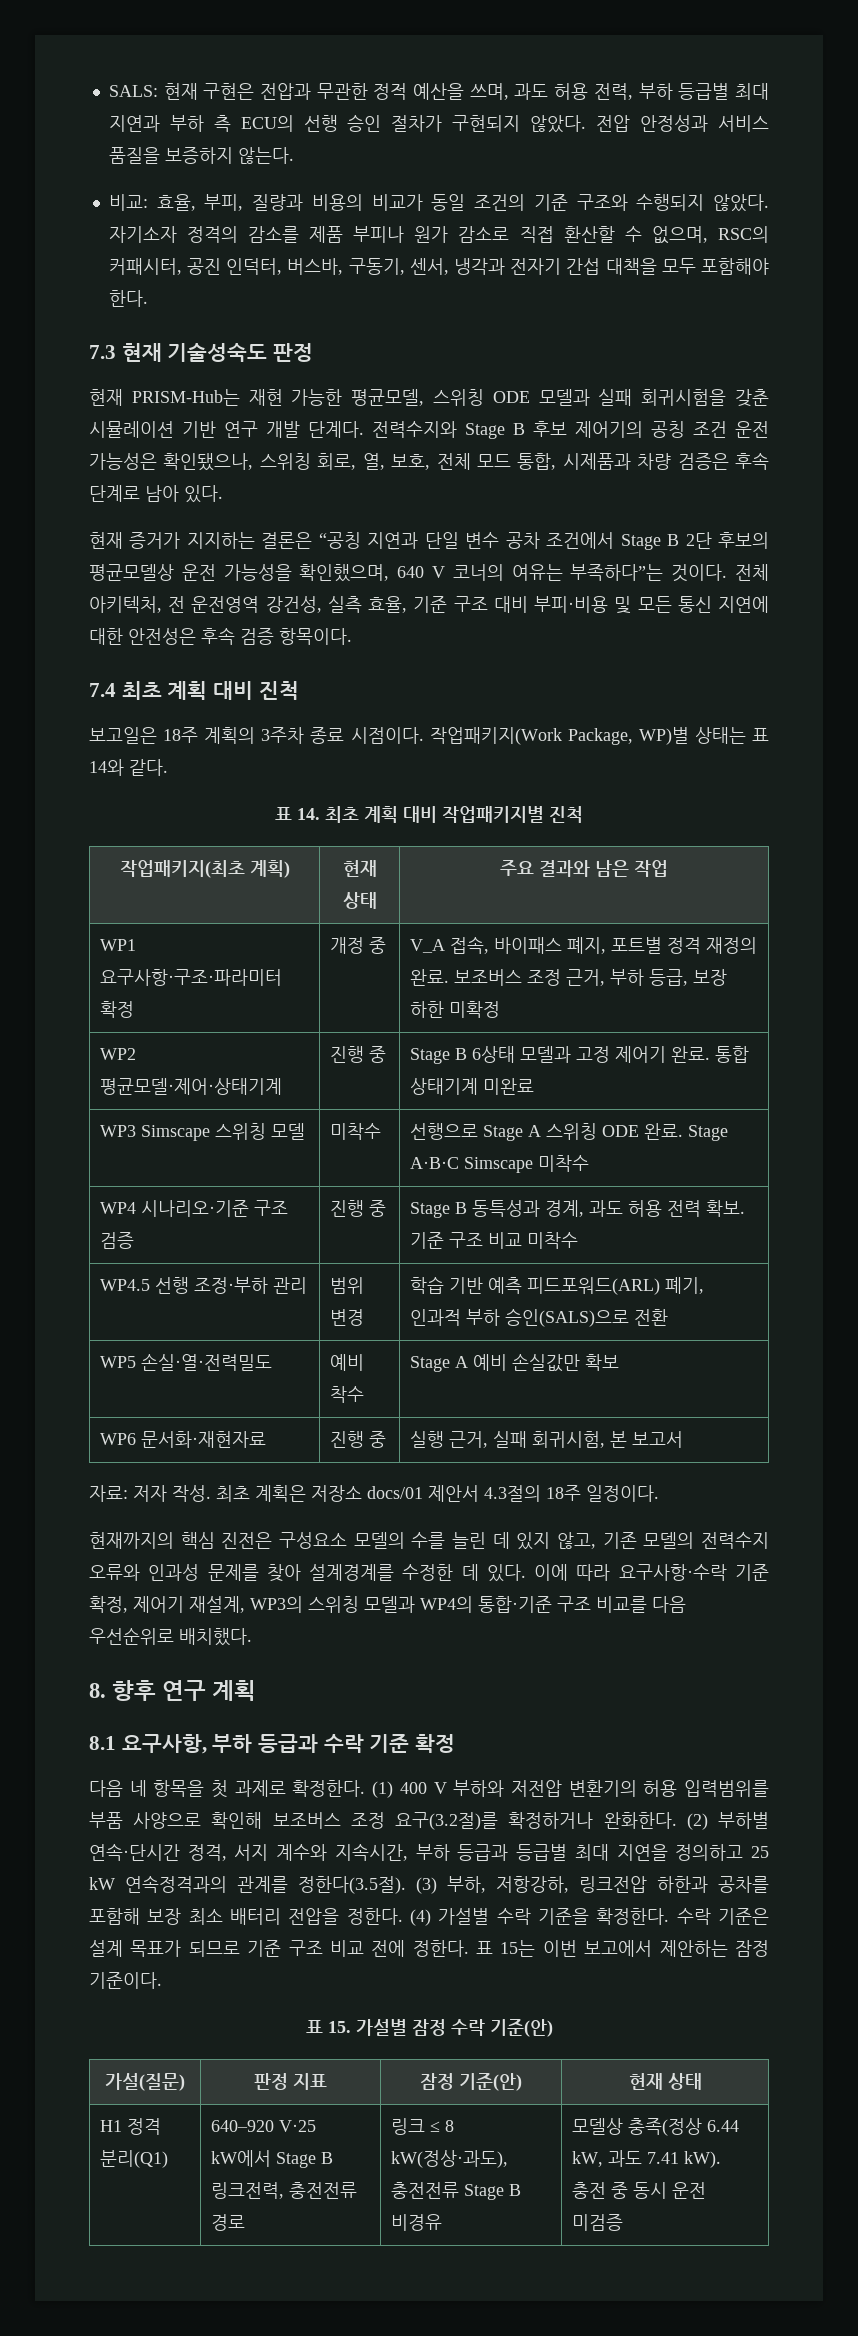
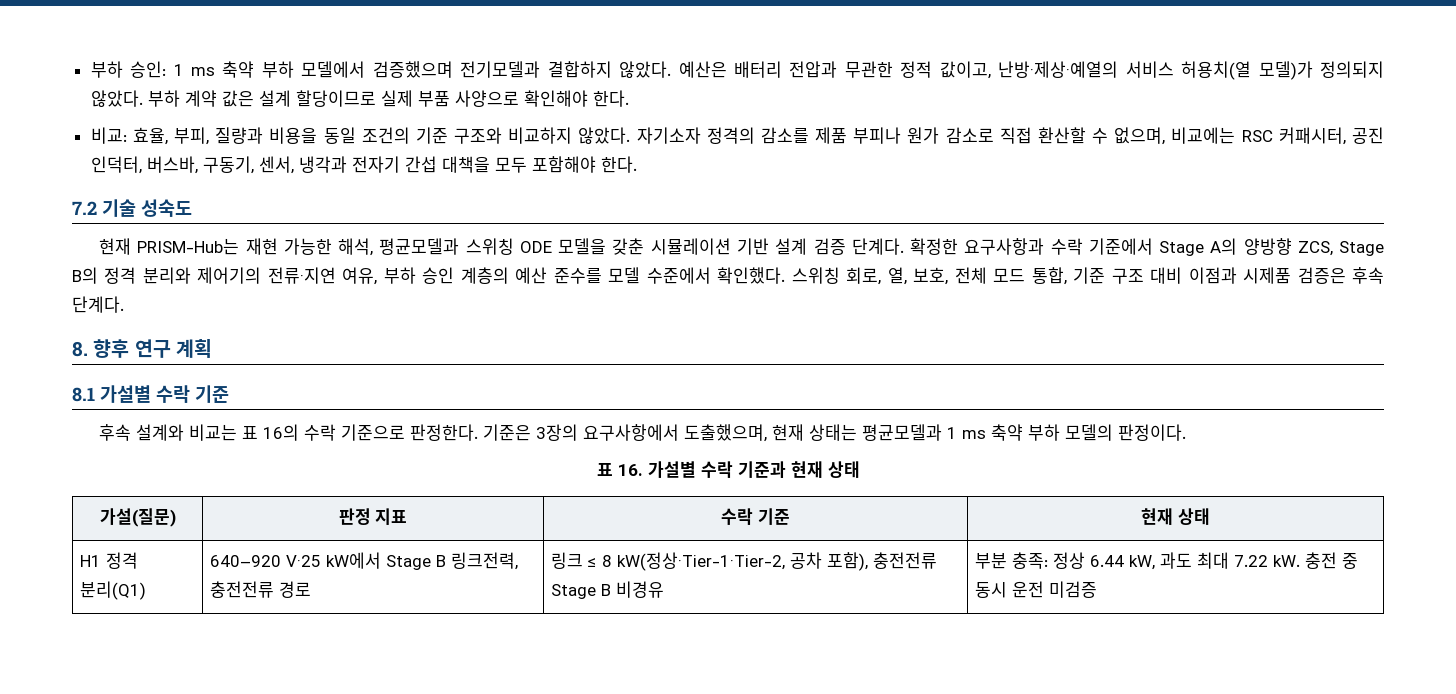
[108,83,770,100] [108,114,769,133] [108,147,294,164] SALS: 현재 구현은 전압과 무관한 정적 예산을 쓰며, 과도 허용 전력, 부하 등급별 최대 지연과 부하 측 ECU의 선행 승인 절차가 구현되지 않았다. 전압 안정성과 서비스 품질을 보증하지 않는다. -> [90,61,1384,80] [90,90,629,107] 부하 승인: 1 ms 축약 부하 모델에서 검증했으며 전기모델과 결합하지 않았다. 예산은 배터리 전압과 무관한 정적 값이고, 난방·제상·예열의 서비스 허용치(열 모델)가 정의되지 않았다. 부하 계약 값은 설계 할당이므로 실제 부품 사양으로 확인해야 한다.
[311,194,423,211] 비용의 비교가 -> [269,127,318,144] 비용을
[636,194,705,211] 수행되지 -> [508,127,573,144] 비교하지
[718,226,770,243] RSC의 -> [1171,127,1273,144] 비교에는 RSC
[89,343,314,362] 7.3 현재 기술성숙도 판정 -> [72,199,192,217] 7.2 기술 성숙도
[351,389,769,407] [89,421,769,439] [89,453,254,471] 평균모델, 스위칭 ODE 모델과 실패 회귀시험을 갖춘 시뮬레이션 기반 연구 개발 단계다. 전력수지와 Stage B 후보 제어기의 공칭 조건 운전 가능성은 확인됐으나, -> [338,238,1384,256] [72,267,786,285] 해석, 평균모델과 스위칭 ODE 모델을 갖춘 시뮬레이션 기반 설계 검증 단계다. 확정한 요구사항과 수락 기준에서 Stage A의 양방향 ZCS, Stage B의 정격 분리와 제어기의 전류·지연 여유, 부하 승인 계층의 예산 준수를 모델 수준에서 확인했다.
[562,452,769,470] [89,485,223,503] [89,532,769,550] [89,564,769,582] [89,596,770,614] [89,627,352,645] [89,681,299,700] [89,727,770,745] [89,759,168,776] [275,806,583,823] [119,860,290,878] [342,860,377,877] [342,892,377,909] [500,860,668,877] [99,939,136,951] [99,969,282,986] [99,1001,134,1018] [329,937,386,954] [409,936,757,954] [409,969,727,986] [409,1001,500,1018] [99,1048,136,1060] [99,1078,282,1095] [329,1046,386,1063] [409,1046,749,1064] [409,1078,534,1095] [99,1123,305,1141] [329,1123,381,1140] [409,1123,728,1141] [409,1155,589,1173] [99,1200,288,1217] [99,1232,134,1249] [329,1200,386,1217] [409,1200,745,1218] [409,1232,578,1249] [99,1277,307,1294] [329,1277,364,1294] [329,1309,364,1326] [409,1276,704,1295] [409,1308,668,1327] [99,1353,272,1371] [329,1354,364,1371] [329,1386,364,1403] [409,1353,619,1372] [99,1431,266,1448] [329,1431,386,1448] [409,1431,683,1448] [89,1485,659,1502] [89,1532,769,1550] [89,1564,769,1582] [89,1596,686,1613] [89,1627,252,1646] 시제품과 차량 검증은 후속 단계로 남아 있다. // 현재 증거가 지지하는 결론은 “공칭 지연과 단일 변수 공차 조건에서 Stage B 2단 후보의 평균모델상 운전 가능성을 확인했으며, 640 V 코너의 여유는 부족하다”는 것이다. 전체 아키텍처, 전 운전영역 강건성, 실측 효율, 기준 구조 대비 부피·비용 및 모든 통신 지연에 대한 안전성은 후속 검증 항목이다. // 7.4 최초 계획 대비 진척 // 보고일은 18주 계획의 3주차 종료 시점이다. 작업패키지(Work Package, WP)별 상태는 표 14와 같다. // 표 14. 최초 계획 대비 작업패키지별 진척 // 작업패키지(최초 계획) | 현재 상태 | 주요 결과와 남은 작업 // WP1 요구사항·구조·파라미터 확정 | 개정 중 | V_A 접속, 바이패스 폐지, 포트별 정격 재정의 완료. 보조버스 조정 근거, 부하 등급, 보장 하한 미확정 // WP2 평균모델·제어·상태기계 | 진행 중 | Stage B 6상태 모델과 고정 제어기 완료. 통합 상태기계 미완료 // WP3 Simscape 스위칭 모델 | 미착수 | 선행으로 Stage A 스위칭 ODE 완료. Stage A·B·C Simscape 미착수 // WP4 시나리오·기준 구조 검증 | 진행 중 | Stage B 동특성과 경계, 과도 허용 전력 확보. 기준 구조 비교 미착수 // WP4.5 선행 조정·부하 관리 | 범위 변경 | 학습 기반 예측 피드포워드(ARL) 폐기, 인과적 부하 승인(SALS)으로 전환 // WP5 손실·열·전력밀도 | 예비 착수 | Stage A 예비 손실값만 확보 // WP6 문서화·재현자료 | 진행 중 | 실행 근거, 실패 회귀시험, 본 보고서 // 자료: 저자 작성. 최초 계획은 저장소 docs/01 제안서 4.3절의 18주 일정이다. // 현재까지의 핵심 진전은 구성요소 모델의 수를 늘린 데 있지 않고, 기존 모델의 전력수지 오류와 인과성 문제를 찾아 설계경계를 수정한 데 있다. 이에 따라 요구사항·수락 기준 확정, 제어기 재설계, WP3의 스위칭 모델과 WP4의 통합·기준 구조 비교를 다음 우선순위로 배치했다. -> [1073,267,1385,284] [72,296,124,313] 기준 구조 대비 이점과 시제품 검증은 후속 단계다.
[121,1734,456,1754] [89,1780,769,1798] [89,1812,769,1830] [89,1843,770,1861] [89,1875,769,1894] [89,1908,769,1926] [89,1940,769,1957] [89,1972,162,1989] [305,2019,553,2037] 요구사항, 부하 등급과 수락 기준 확정 // 다음 네 항목을 첫 과제로 확정한다. (1) 400 V 부하와 저전압 변환기의 허용 입력범위를 부품 사양으로 확인해 보조버스 조정 요구(3.2절)를 확정하거나 완화한다. (2) 부하별 연속·단시간 정격, 서지 계수와 지속시간, 부하 등급과 등급별 최대 지연을 정의하고 25 kW 연속정격과의 관계를 정한다(3.5절). (3) 부하, 저항강하, 링크전압 하한과 공차를 포함해 보장 최소 배터리 전압을 정한다. (4) 가설별 수락 기준을 확정한다. 수락 기준은 설계 목표가 되므로 기준 구조 비교 전에 정한다. 표 15는 이번 보고에서 제안하는 잠정 기준이다. // 표 15. 가설별 잠정 수락 기준(안) -> [100,385,229,403] [99,424,1187,442] [596,461,860,478] 가설별 수락 기준 // 후속 설계와 비교는 표 16의 수락 기준으로 판정한다. 기준은 3장의 요구사항에서 도출했으며, 현재 상태는 평균모델과 1 ms 축약 부하 모델의 판정이다. // 표 16. 가설별 수락 기준과 현재 상태
[420,2073,522,2091] 잠정 기준(안) -> [721,508,790,525] 수락 기준
[390,2150,508,2168] kW(정상·과도), -> [616,552,868,571] kW(정상·Tier-1·Tier-2, 공차 포함),
[571,2118,739,2136] [571,2150,721,2168] 모델상 충족(정상 6.44 kW, 과도 7.41 kW). -> [974,552,1300,570] 부분 충족: 정상 6.44 kW, 과도 최대 7.22 kW.

